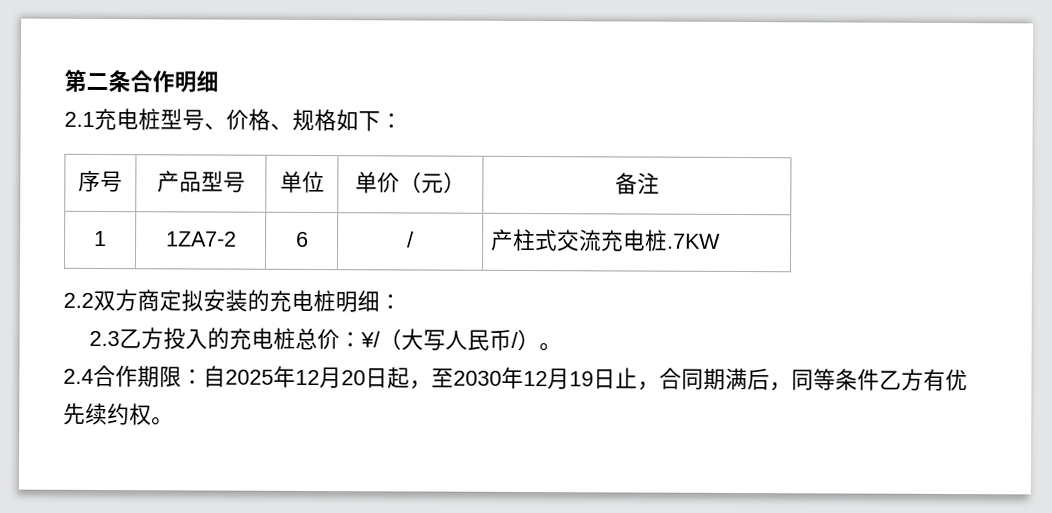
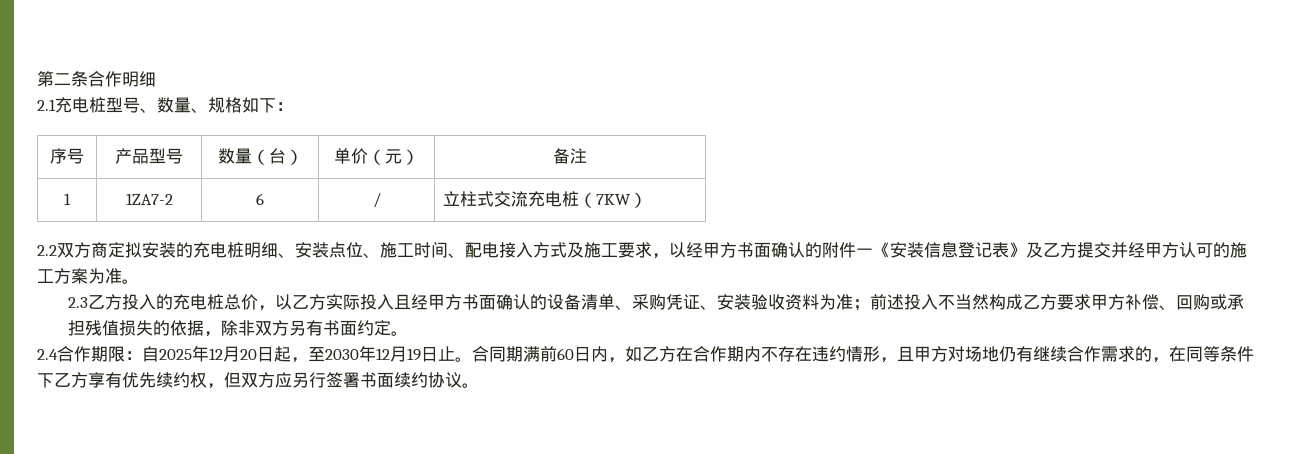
[226,108,271,131] 价格 -> [157,97,191,113] 数量
[279,170,325,194] 单位 -> [217,148,303,165] 数量（台）
[491,228,515,251] 产 -> [443,191,461,206] 立
[667,233,722,249] .7KW -> [579,192,648,208] （7KW）
[379,294,402,310] ： -> [278,242,1247,259] [37,268,139,284] 、安装点位、施工时间、配电接入方式及施工要求，以经甲方书面确认的附件一《安装信息登记表》及乙方提交并经甲方认可的施工方案为准。
[338,328,540,352] ：¥/（大写人民币/） -> [257,294,1244,311] [67,320,391,337] ，以乙方实际投入且经甲方书面确认的设备清单、采购凭证、安装验收资料为准；前述投入不当然构成乙方要求甲方补偿、回购或承担残值损失的依据，除非双方另有书面约定
[637,381,660,391] ， -> [455,357,472,362] 。
[747,368,968,392] [63,402,152,426] 后，同等条件乙方有优先续约权 -> [540,346,1254,363] [37,372,462,389] 前60日内，如乙方在合作期内不存在违约情形，且甲方对场地仍有继续合作需求的，在同等条件下乙方享有优先续约权，但双方应另行签署书面续约协议

